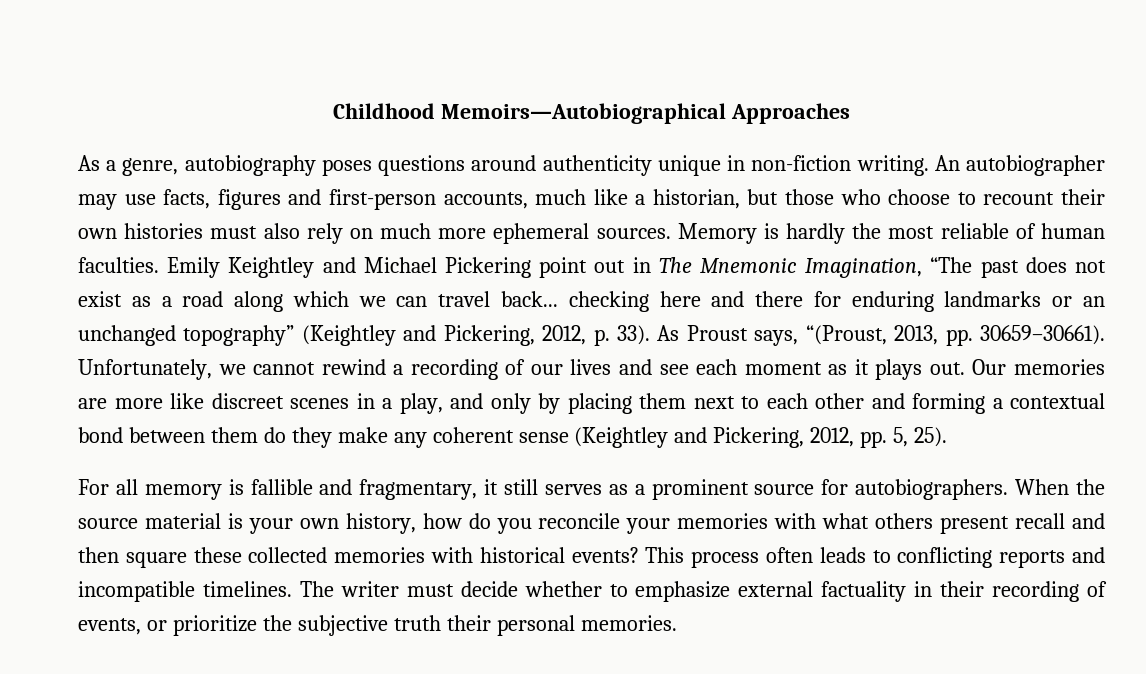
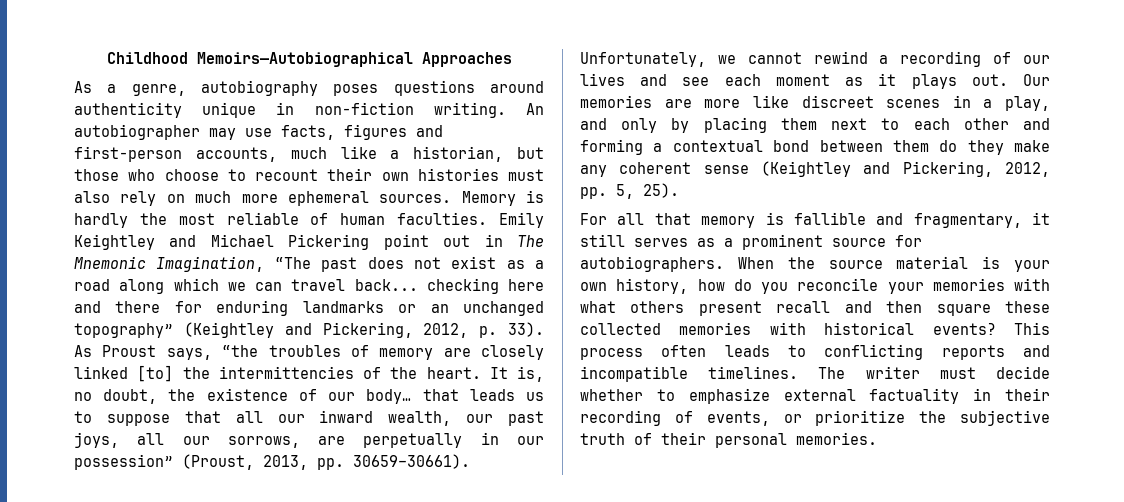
[805,325,887,345] “(Proust, -> [222,345,544,360] [74,365,544,382] [74,388,544,404] [74,410,544,426] [74,432,544,448] [74,454,254,470] “the troubles of memory are closely linked [to] the intermittencies of the heart. It is, no doubt, the existence of our body… that leads us to suppose that all our inward wealth, our past joys, all our sorrows, are perpetually in our possession” (Proust,
(138, 487) none -> [654,213,691,225] that
(441, 623) none -> [634,433,652,445] of

